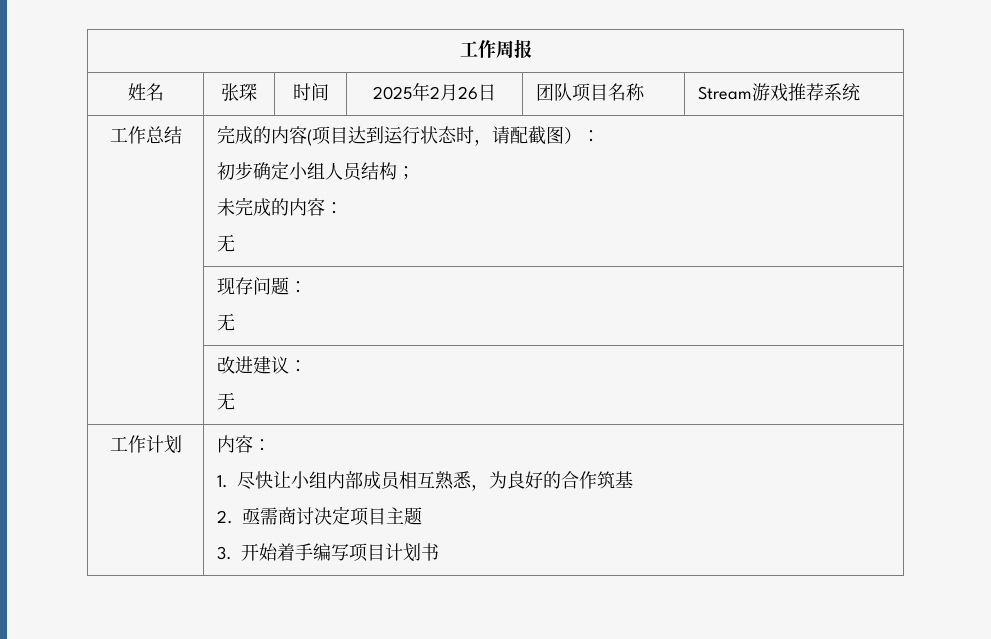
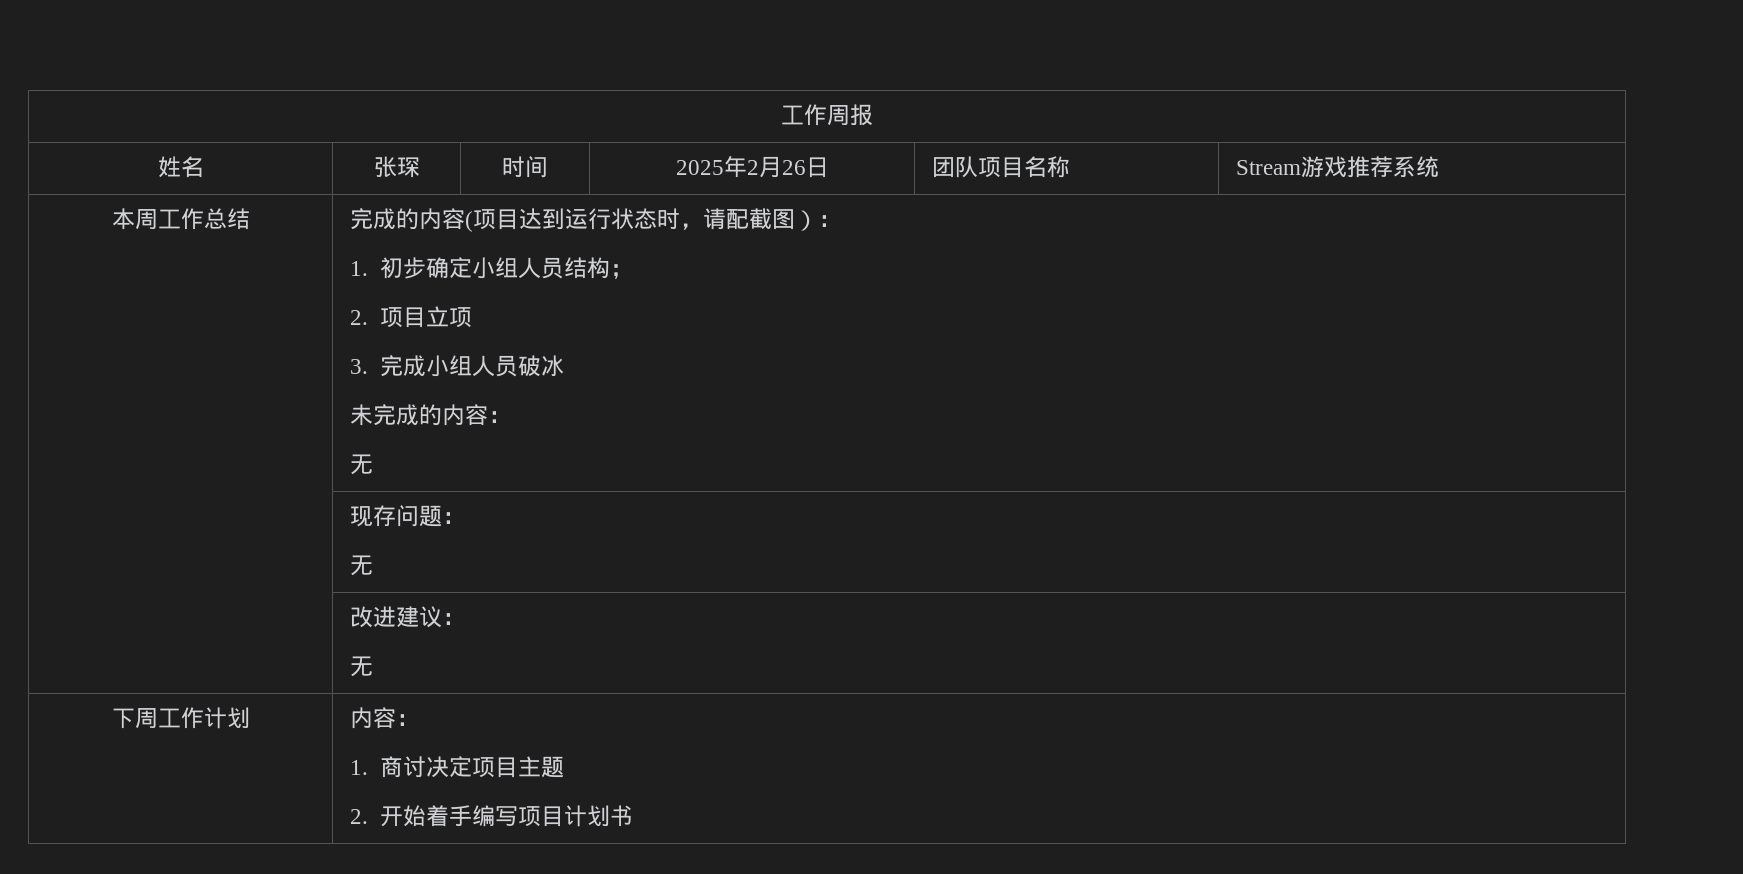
(861, 92) none -> [111,208,158,230] 本周
(601, 136) none -> [350,261,369,276] 1.
(416, 173) none -> [350,306,472,328] [350,355,564,377] // 2.项目立项 // 3.完成小组人员破冰
(236, 401) none -> [111,708,158,729] 下周
[237,471,634,491] [217,507,279,525] 尽快让小组内部成员相互熟悉，为良好的合作筑基 // 2.亟需 -> (369, 767) none
[217,546,233,560] 3. -> [350,809,369,824] 2.

